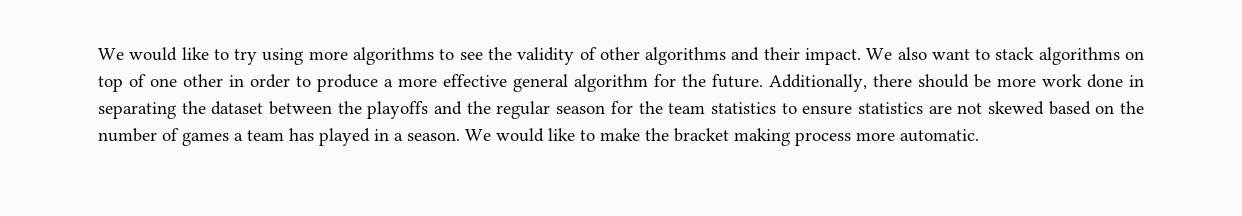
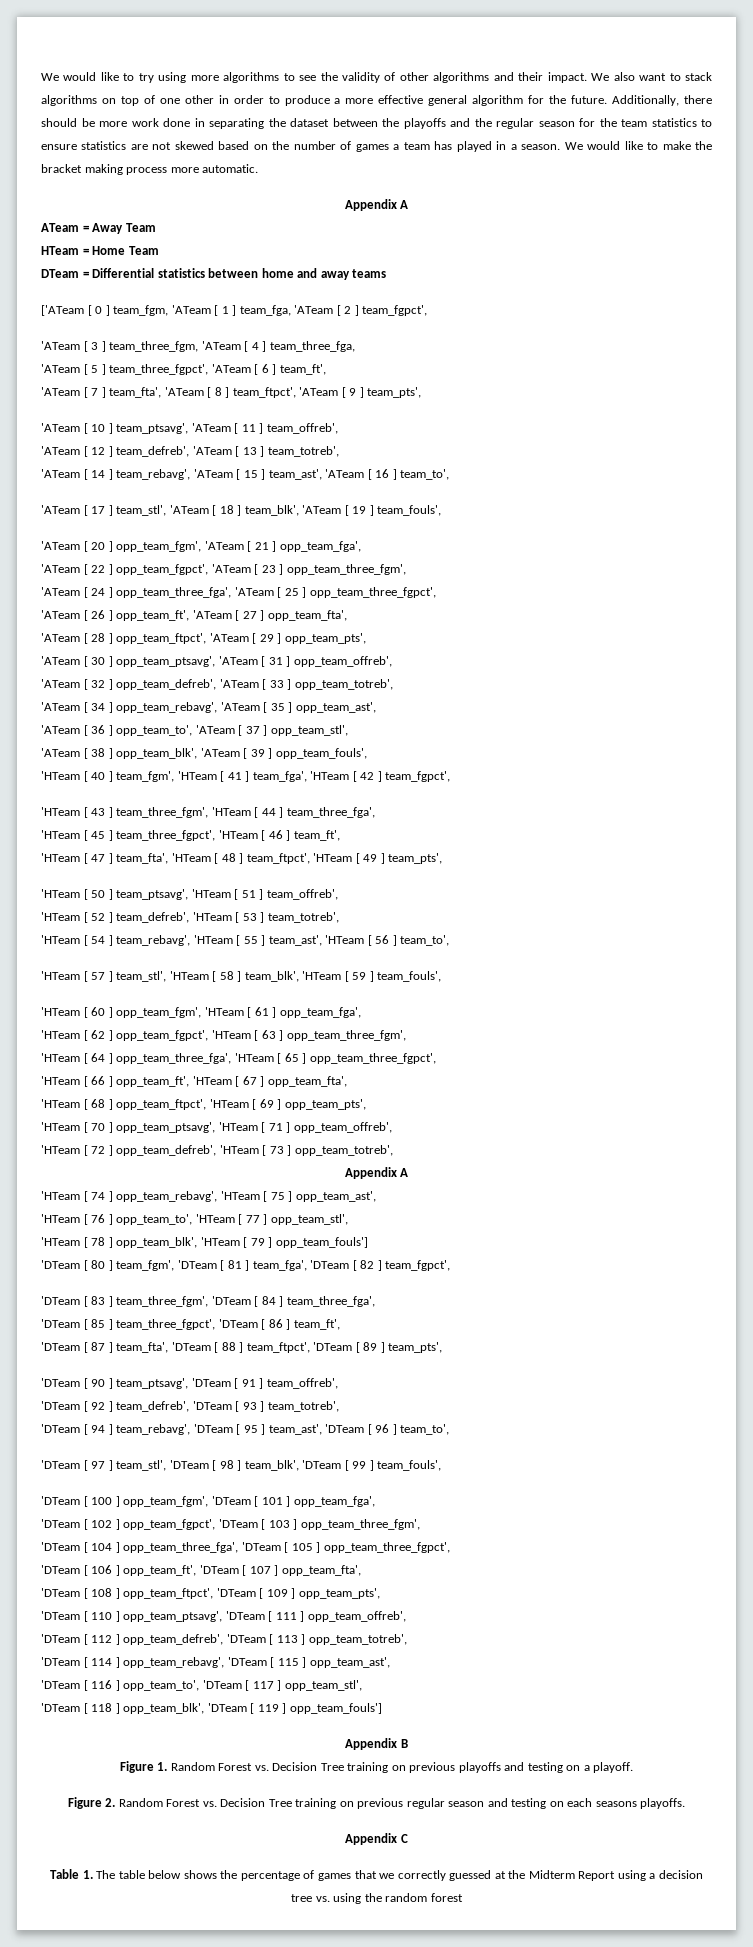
(979, 135) none -> [344,199,409,211] [41,223,156,234] [41,246,159,255] [41,268,387,280] [41,305,428,316] [41,341,355,352] [41,364,326,375] [41,387,422,398] [41,423,338,434] [41,446,339,457] [41,469,450,480] [41,505,442,516] [41,541,361,552] [41,564,406,575] [41,587,436,598] [41,610,347,621] [41,633,366,644] [41,656,392,667] [41,679,393,690] [41,702,376,713] [41,725,348,736] [41,748,367,759] [41,771,451,782] [41,807,375,818] [41,830,340,841] [41,853,443,864] [41,889,338,900] [41,912,339,923] [41,935,450,946] [41,971,442,982] [41,1007,361,1018] [41,1030,406,1041] [41,1053,436,1064] [41,1076,347,1087] [41,1099,366,1110] [41,1122,392,1133] [41,1145,393,1156] [344,1167,409,1179] [41,1191,376,1202] [41,1214,348,1225] [41,1237,368,1248] [41,1260,451,1271] [41,1296,375,1307] [41,1319,340,1330] [41,1342,443,1353] [41,1378,338,1389] [41,1401,339,1412] [41,1424,450,1435] [41,1460,442,1471] [41,1496,375,1507] [41,1519,420,1530] [41,1542,450,1553] [41,1565,361,1576] [41,1588,380,1599] [41,1611,406,1622] [41,1634,407,1645] [41,1657,390,1668] [41,1680,362,1691] [41,1703,382,1714] [345,1738,408,1750] [119,1761,634,1773] [67,1797,686,1809] [345,1833,408,1845] [50,1869,703,1881] [291,1893,463,1904] // Appendix A // ATeam = Away Team // HTeam = Home Team // DTeam = Differential statistics between home and away teams // ['ATeam [ 0 ] team_fgm, 'ATeam [ 1 ] team_fga, 'ATeam [ 2 ] team_fgpct', // 'ATeam [ 3 ] team_three_fgm, 'ATeam [ 4 ] team_three_fga, // 'ATeam [ 5 ] team_three_fgpct', 'ATeam [ 6 ] team_ft', // 'ATeam [ 7 ] team_fta', 'ATeam [ 8 ] team_ftpct', 'ATeam [ 9 ] team_pts', // 'ATeam [ 10 ] team_ptsavg', 'ATeam [ 11 ] team_offreb', // 'ATeam [ 12 ] team_defreb', 'ATeam [ 13 ] team_totreb', // 'ATeam [ 14 ] team_rebavg', 'ATeam [ 15 ] team_ast', 'ATeam [ 16 ] team_to', // 'ATeam [ 17 ] team_stl', 'ATeam [ 18 ] team_blk', 'ATeam [ 19 ] team_fouls', // 'ATeam [ 20 ] opp_team_fgm', 'ATeam [ 21 ] opp_team_fga', // 'ATeam [ 22 ] opp_team_fgpct', 'ATeam [ 23 ] opp_team_three_fgm', // 'ATeam [ 24 ] opp_team_three_fga', 'ATeam [ 25 ] opp_team_three_fgpct', // 'ATeam [ 26 ] opp_team_ft', 'ATeam [ 27 ] opp_team_fta', // 'ATeam [ 28 ] opp_team_ftpct', 'ATeam [ 29 ] opp_team_pts', // 'ATeam [ 30 ] opp_team_ptsavg', 'ATeam [ 31 ] opp_team_offreb', // 'ATeam [ 32 ] opp_team_defreb', 'ATeam [ 33 ] opp_team_totreb', // 'ATeam [ 34 ] opp_team_rebavg', 'ATeam [ 35 ] opp_team_ast', // 'ATeam [ 36 ] opp_team_to', 'ATeam [ 37 ] opp_team_stl', // 'ATeam [ 38 ] opp_team_blk', 'ATeam [ 39 ] opp_team_fouls', // 'HTeam [ 40 ] team_fgm', 'HTeam [ 41 ] team_fga', 'HTeam [ 42 ] team_fgpct', // 'HTeam [ 43 ] team_three_fgm', 'HTeam [ 44 ] team_three_fga', // 'HTeam [ 45 ] team_three_fgpct', 'HTeam [ 46 ] team_ft', // 'HTeam [ 47 ] team_fta', 'HTeam [ 48 ] team_ftpct', 'HTeam [ 49 ] team_pts', // 'HTeam [ 50 ] team_ptsavg', 'HTeam [ 51 ] team_offreb', // 'HTeam [ 52 ] team_defreb', 'HTeam [ 53 ] team_totreb', // 'HTeam [ 54 ] team_rebavg', 'HTeam [ 55 ] team_ast', 'HTeam [ 56 ] team_to', // 'HTeam [ 57 ] team_stl', 'HTeam [ 58 ] team_blk', 'HTeam [ 59 ] team_fouls', // 'HTeam [ 60 ] opp_team_fgm', 'HTeam [ 61 ] opp_team_fga', // 'HTeam [ 62 ] opp_team_fgpct', 'HTeam [ 63 ] opp_team_three_fgm', // 'HTeam [ 64 ] opp_team_three_fga', 'HTeam [ 65 ] opp_team_three_fgpct', // 'HTeam [ 66 ] opp_team_ft', 'HTeam [ 67 ] opp_team_fta', // 'HTeam [ 68 ] opp_team_ftpct', 'HTeam [ 69 ] opp_team_pts', // 'HTeam [ 70 ] opp_team_ptsavg', 'HTeam [ 71 ] opp_team_offreb', // 'HTeam [ 72 ] opp_team_defreb', 'HTeam [ 73 ] opp_team_totreb', // Appendix A // 'HTeam [ 74 ] opp_team_rebavg', 'HTeam [ 75 ] opp_team_ast', // 'HTeam [ 76 ] opp_team_to', 'HTeam [ 77 ] opp_team_stl', // 'HTeam [ 78 ] opp_team_blk', 'HTeam [ 79 ] opp_team_fouls'] // 'DTeam [ 80 ] team_fgm', 'DTeam [ 81 ] team_fga', 'DTeam [ 82 ] team_fgpct', // 'DTeam [ 83 ] team_three_fgm', 'DTeam [ 84 ] team_three_fga', // 'DTeam [ 85 ] team_three_fgpct', 'DTeam [ 86 ] team_ft', // 'DTeam [ 87 ] team_fta', 'DTeam [ 88 ] team_ftpct', 'DTeam [ 89 ] team_pts', // 'DTeam [ 90 ] team_ptsavg', 'DTeam [ 91 ] team_offreb', // 'DTeam [ 92 ] team_defreb', 'DTeam [ 93 ] team_totreb', // 'DTeam [ 94 ] team_rebavg', 'DTeam [ 95 ] team_ast', 'DTeam [ 96 ] team_to', // 'DTeam [ 97 ] team_stl', 'DTeam [ 98 ] team_blk', 'DTeam [ 99 ] team_fouls', // 'DTeam [ 100 ] opp_team_fgm', 'DTeam [ 101 ] opp_team_fga', // 'DTeam [ 102 ] opp_team_fgpct', 'DTeam [ 103 ] opp_team_three_fgm', // 'DTeam [ 104 ] opp_team_three_fga', 'DTeam [ 105 ] opp_team_three_fgpct', // 'DTeam [ 106 ] opp_team_ft', 'DTeam [ 107 ] opp_team_fta', // 'DTeam [ 108 ] opp_team_ftpct', 'DTeam [ 109 ] opp_team_pts', // 'DTeam [ 110 ] opp_team_ptsavg', 'DTeam [ 111 ] opp_team_offreb', // 'DTeam [ 112 ] opp_team_defreb', 'DTeam [ 113 ] opp_team_totreb', // 'DTeam [ 114 ] opp_team_rebavg', 'DTeam [ 115 ] opp_team_ast', // 'DTeam [ 116 ] opp_team_to', 'DTeam [ 117 ] opp_team_stl', // 'DTeam [ 118 ] opp_team_blk', 'DTeam [ 119 ] opp_team_fouls'] // Appendix B // Figure 1. Random Forest vs. Decision Tree training on previous playoffs and testing on a playoff. // Figure 2. Random Forest vs. Decision Tree training on previous regular season and testing on each seasons playoffs. // Appendix C // Table 1. The table below shows the percentage of games that we correctly guessed at the Midterm Report using a decision tree vs. using the random forest

